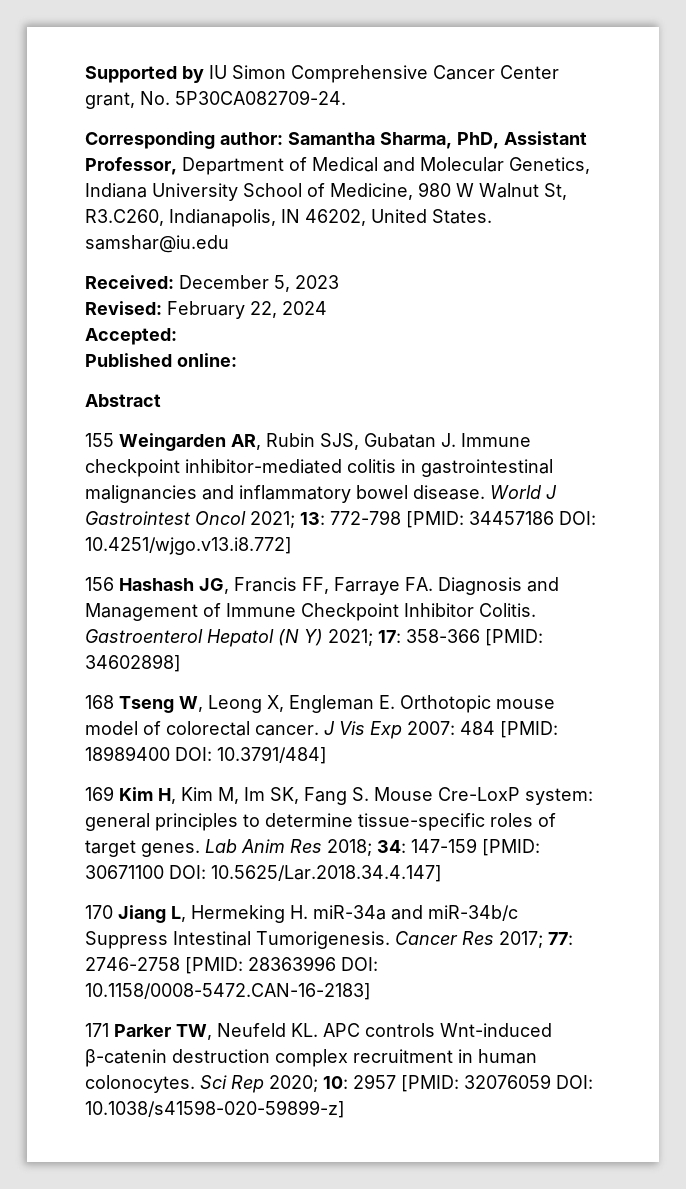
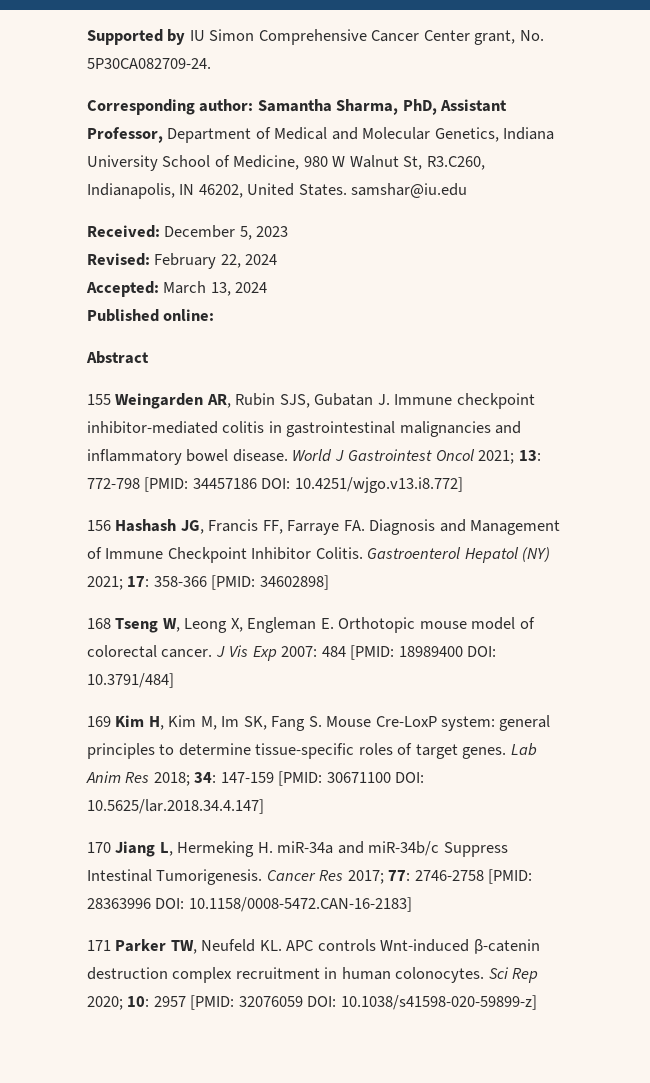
(177, 336) none -> [163,281,268,296] March 13, 2024
[278,629,323,646] (N Y) -> [522,547,551,562] (NY)
[211,865,442,882] 10.5625/Lar.2018.34.4.147] -> [87,799,264,814] 10.5625/lar.2018.34.4.147]

